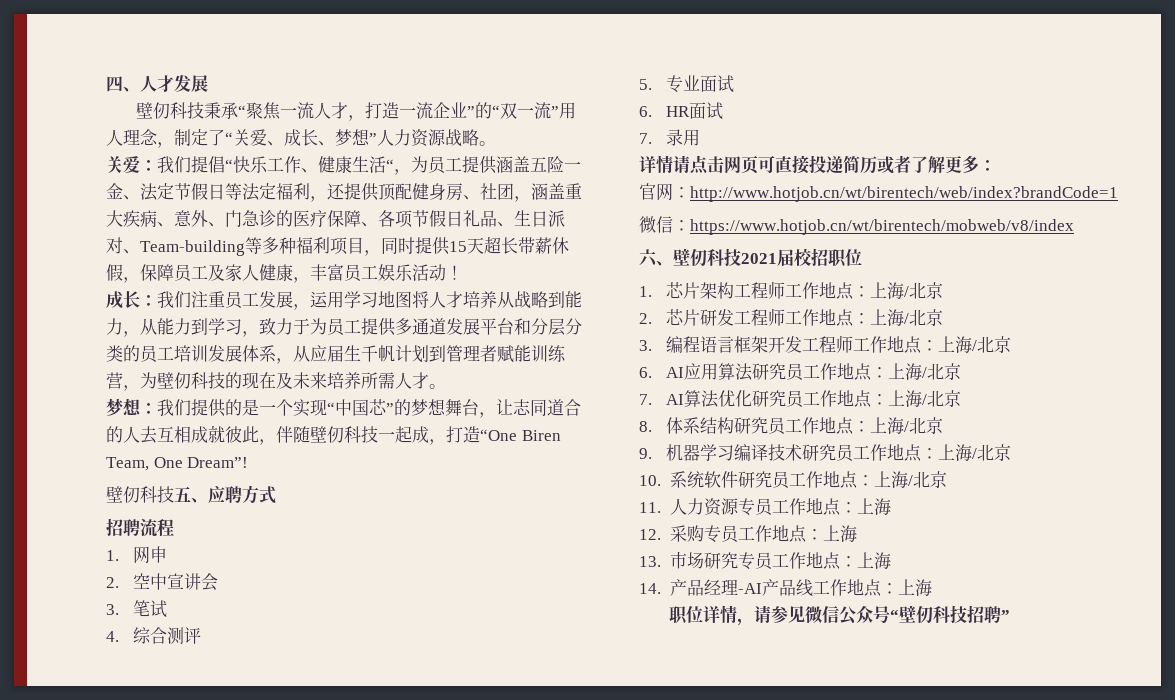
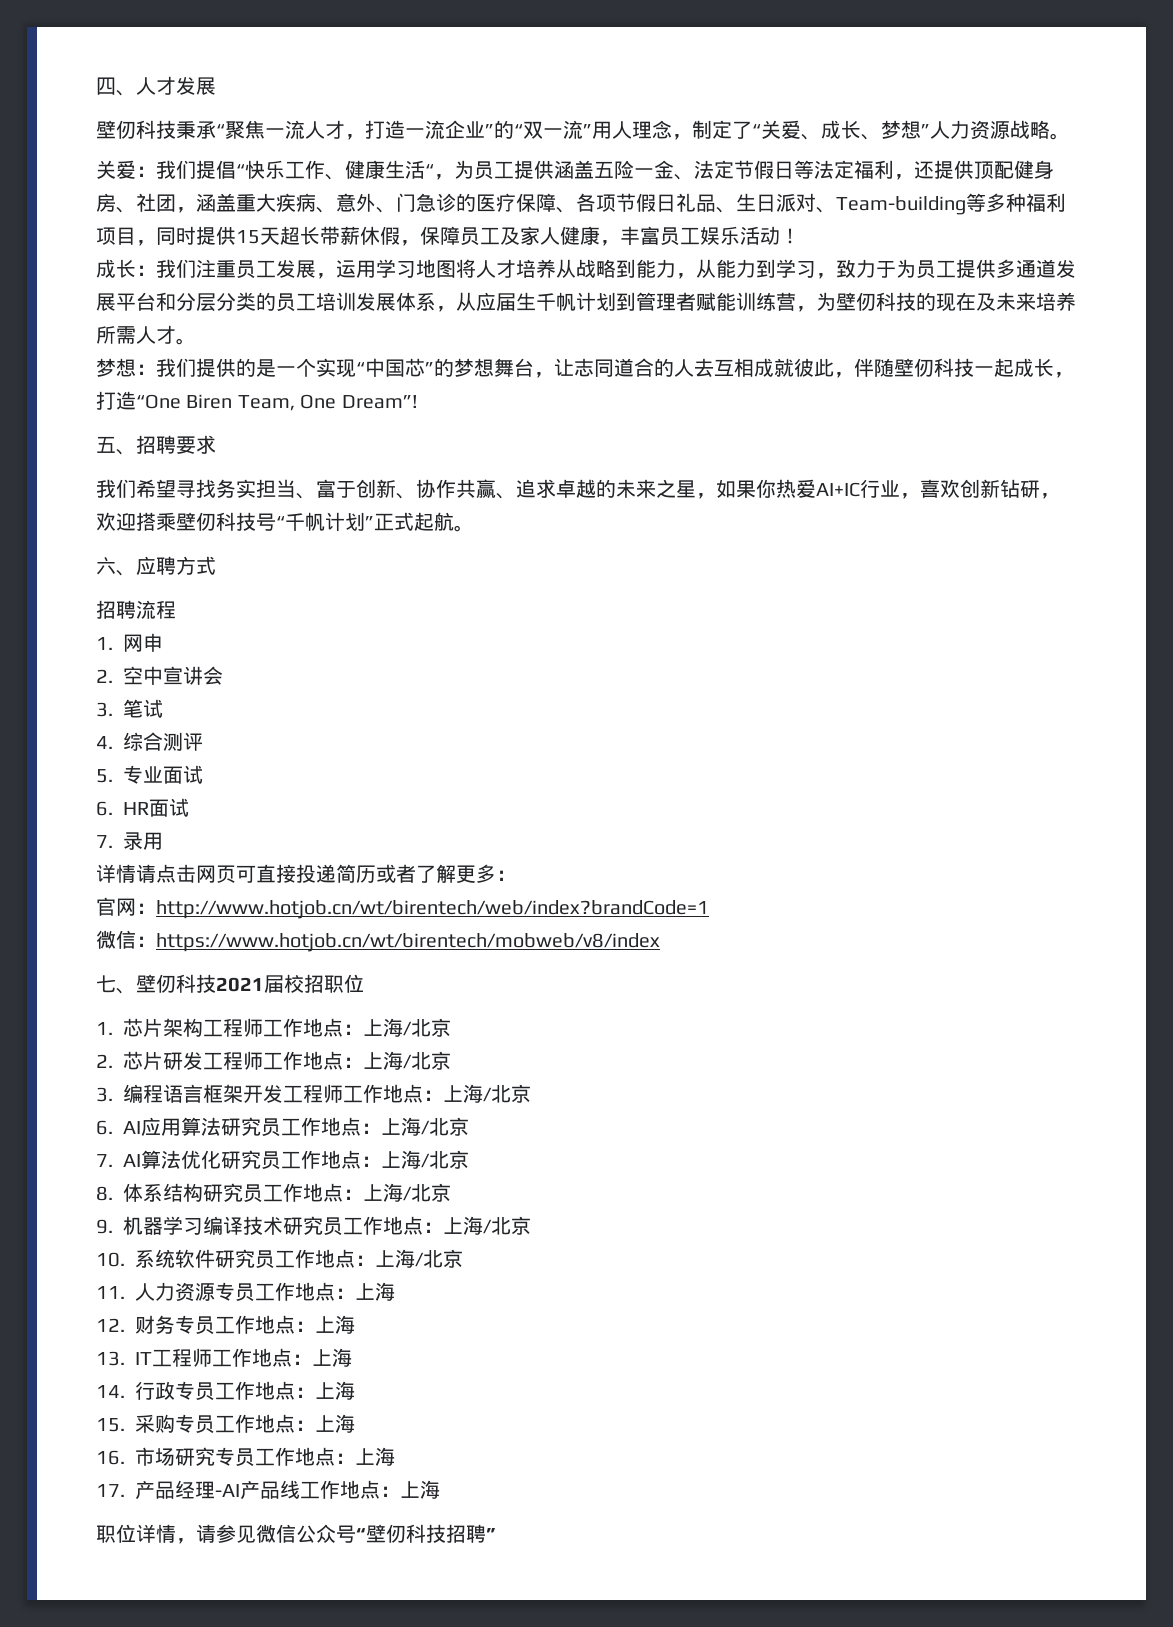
(429, 434) none -> [1034,358,1054,377] 长
[106,486,191,503] 壁仞科技五 -> [96,435,216,455] [96,479,1060,499] [96,512,474,532] [96,557,116,575] 五、招聘要求 // 我们希望寻找务实担当、富于创新、协作共赢、追求卓越的未来之星，如果你热爱AI+IC行业，喜欢创新钻研，欢迎搭乘壁仞科技号“千帆计划”正式起航。 // 六
[639,249,658,267] 六 -> [96,975,116,993] 七
(661, 534) none -> [135,1315,355,1335] [96,1348,352,1367] [96,1381,355,1401] [96,1418,125,1432] 财务专员工作地点：上海 // 13. IT工程师工作地点：上海 // 14.行政专员工作地点：上海 // 15.
[639,556,661,567] 13. -> [96,1450,125,1465] 16.
[639,583,661,594] 14. -> [96,1484,125,1497] 17.

